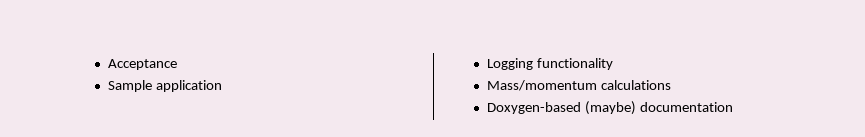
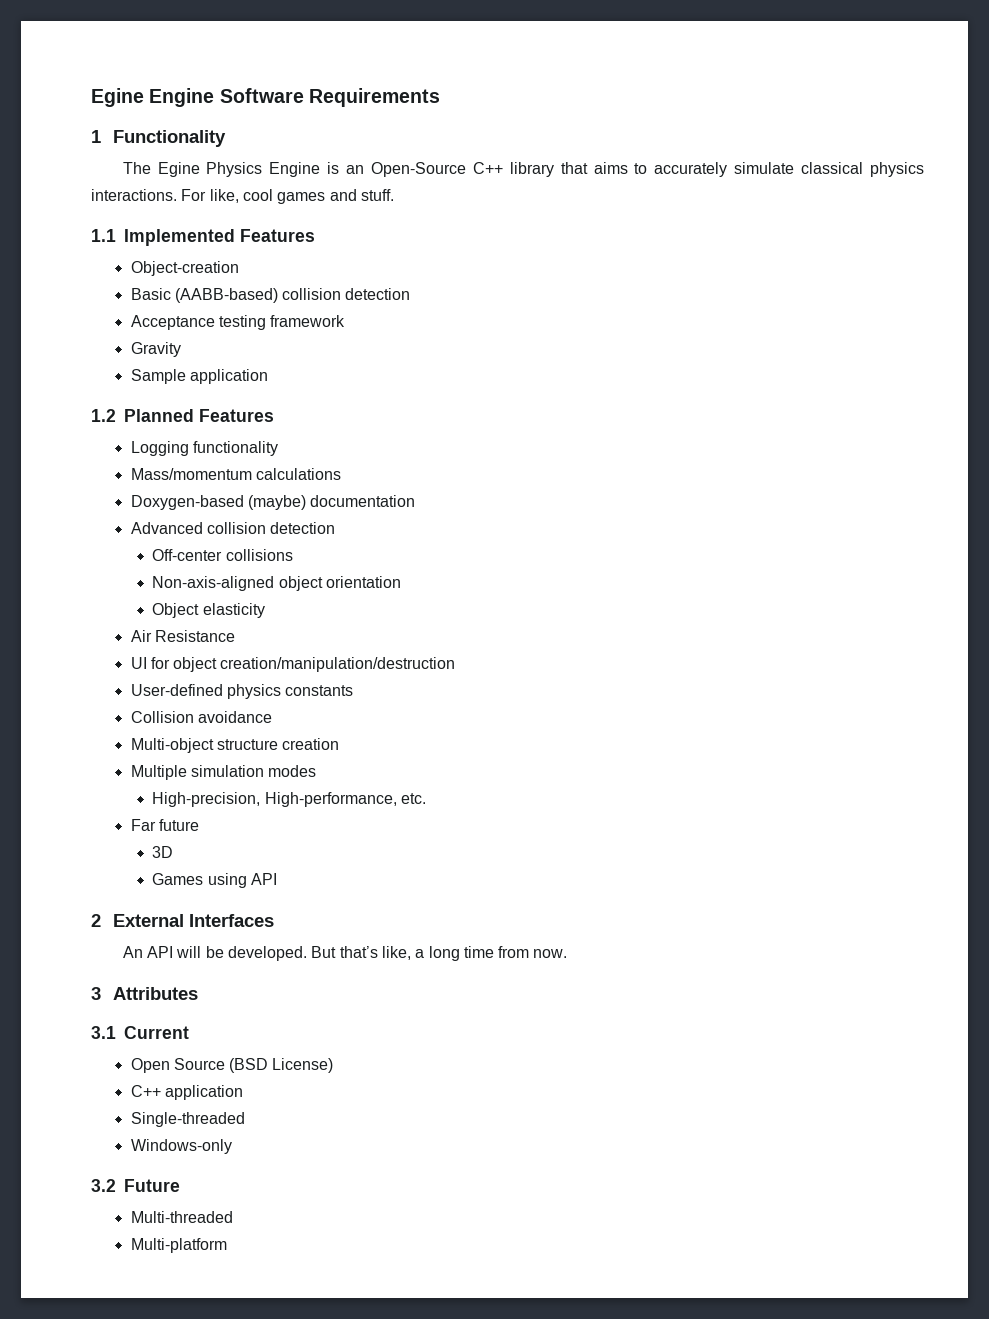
[108,59,178,70] Acceptance -> [91,88,440,107] [91,130,226,147] [122,162,925,177] [91,189,394,204] [91,229,315,246] [130,261,239,276] [130,288,411,303] [130,315,346,330] [130,342,181,357] Egine Engine Software Requirements // 1 Functionality // The Egine Physics Engine is an Open-Source C++ library that aims to accurately simulate classical physics interactions. For like, cool games and stuff. // 1.1 Implemented Features // Object-creation // Basic (AABB-based) collision detection // Acceptance testing framework // Gravity
(223, 86) none -> [91,409,274,422] // 1.2 Planned Features
(734, 107) none -> [130,522,336,534] [152,549,293,561] [152,576,402,591] [152,603,265,618] [130,630,235,642] [130,657,456,672] [130,684,354,699] [130,711,272,723] [130,738,340,753] [130,765,317,780] [152,792,427,807] [130,819,199,831] [152,846,174,858] [152,873,278,888] [91,914,274,927] [122,946,568,961] [91,987,198,1000] [91,1026,189,1039] [130,1058,334,1073] [130,1085,243,1100] [130,1112,245,1127] [130,1139,232,1154] [91,1179,180,1192] [130,1211,233,1223] [130,1238,227,1253] // Advanced collision detection // Off-center collisions // Non-axis-aligned object orientation // Object elasticity // Air Resistance // UI for object creation/manipulation/destruction // User-defined physics constants // Collision avoidance // Multi-object structure creation // Multiple simulation modes // High-precision, High-performance, etc. // Far future // 3D // Games using API // 2 External Interfaces // An API will be developed. But that’s like, a long time from now. // 3 Attributes // 3.1 Current // Open Source (BSD License) // C++ application // Single-threaded // Windows-only // 3.2 Future // Multi-threaded // Multi-platform

